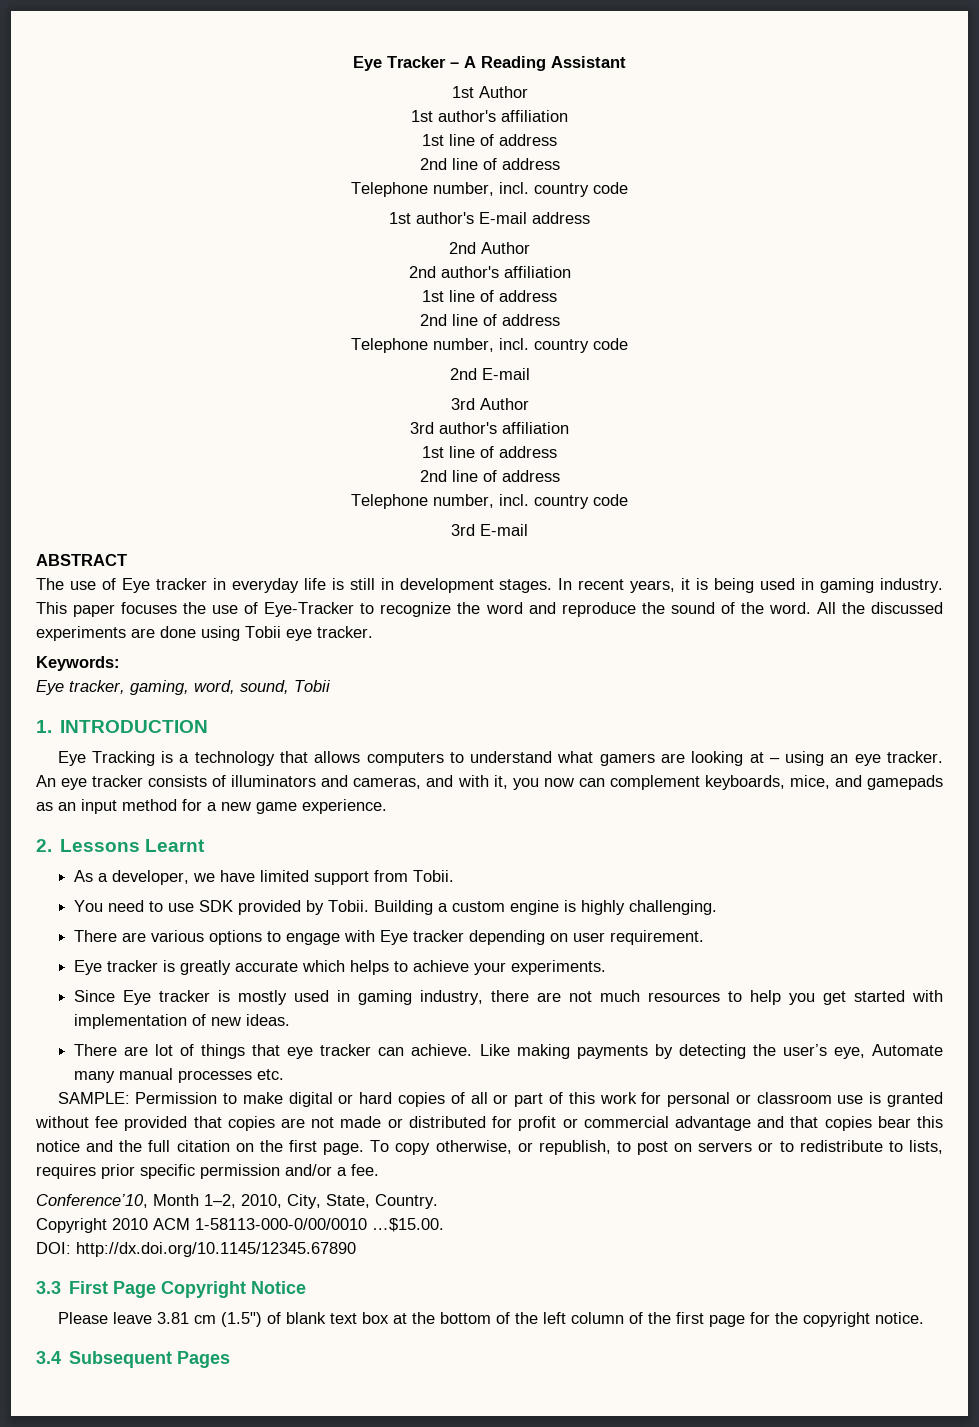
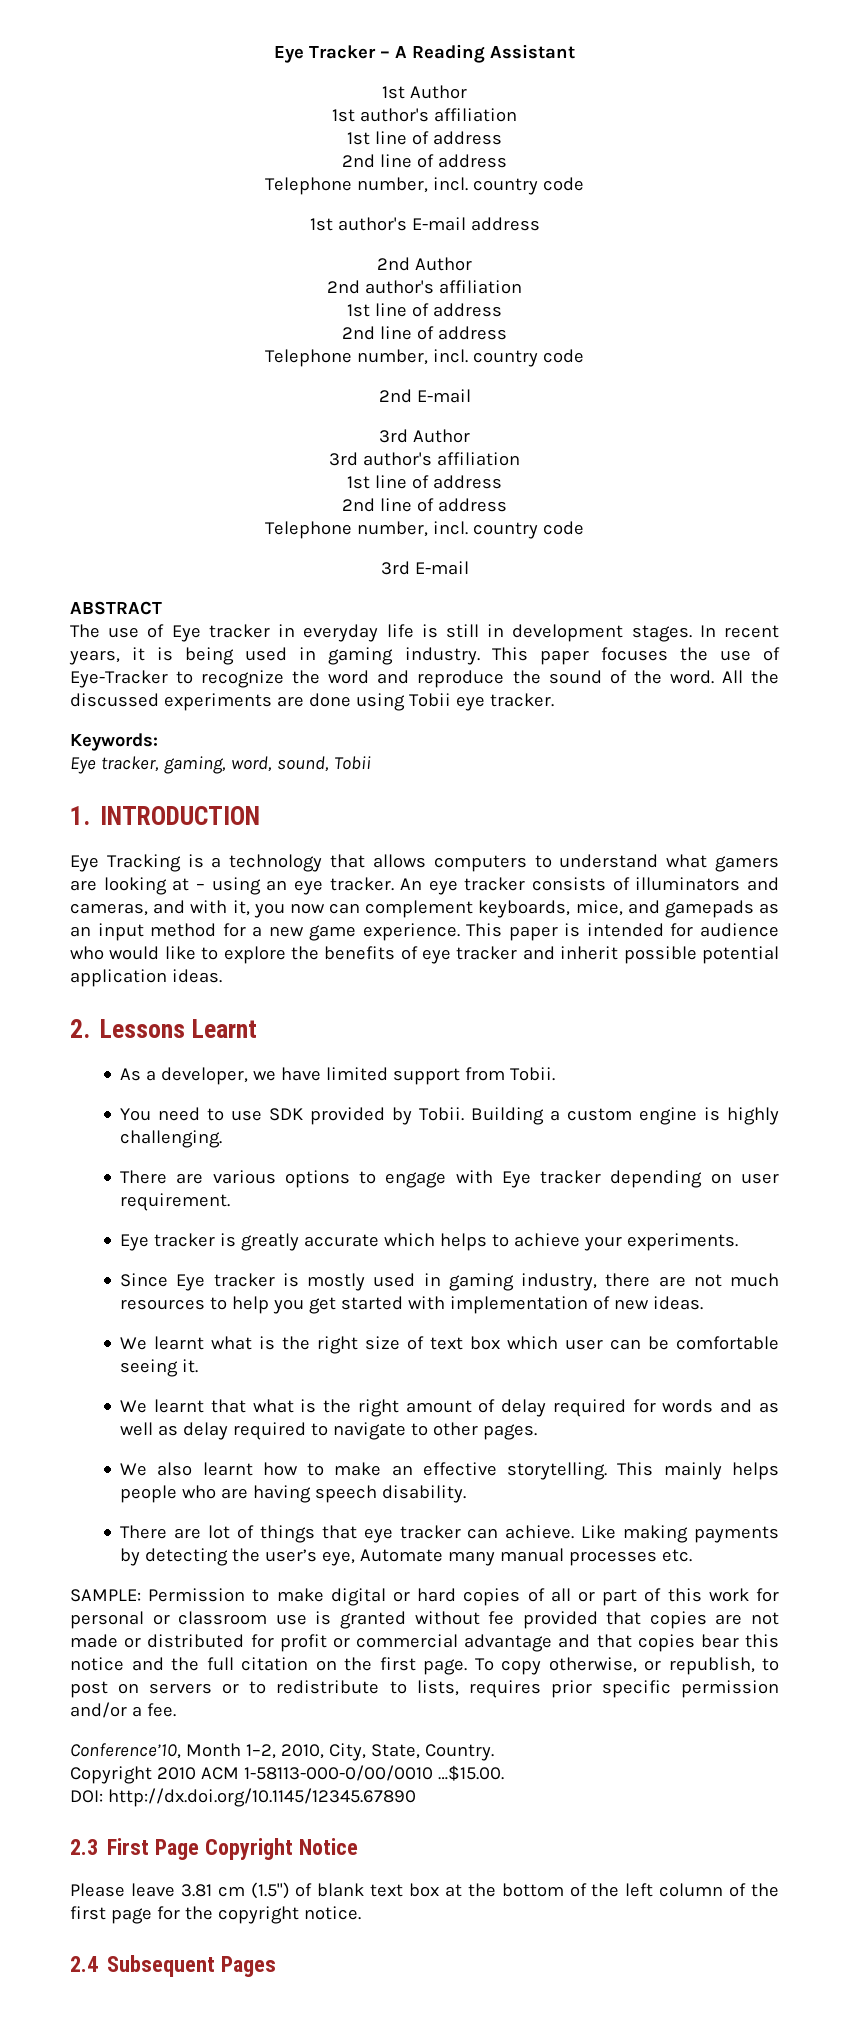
(387, 806) none -> [466,923,780,941] [70,946,779,964] [70,969,222,987] This paper is intended for audience who would like to explore the benefits of eye tracker and inherit possible potential application ideas.
(290, 1020) none -> [120,1336,780,1354] [120,1359,199,1377] [120,1399,779,1417] [120,1422,538,1440] [120,1462,780,1480] [120,1485,467,1503] // We learnt what is the right size of text box which user can be comfortable seeing it. // We learnt that what is the right amount of delay required for words and as well as delay required to navigate to other pages. // We also learnt how to make an effective storytelling. This mainly helps people who are having speech disability.
[36,1281,61,1294] 3.3 -> [70,1839,98,1855] 2.3
[36,1351,61,1364] 3.4 -> [70,1956,98,1972] 2.4

